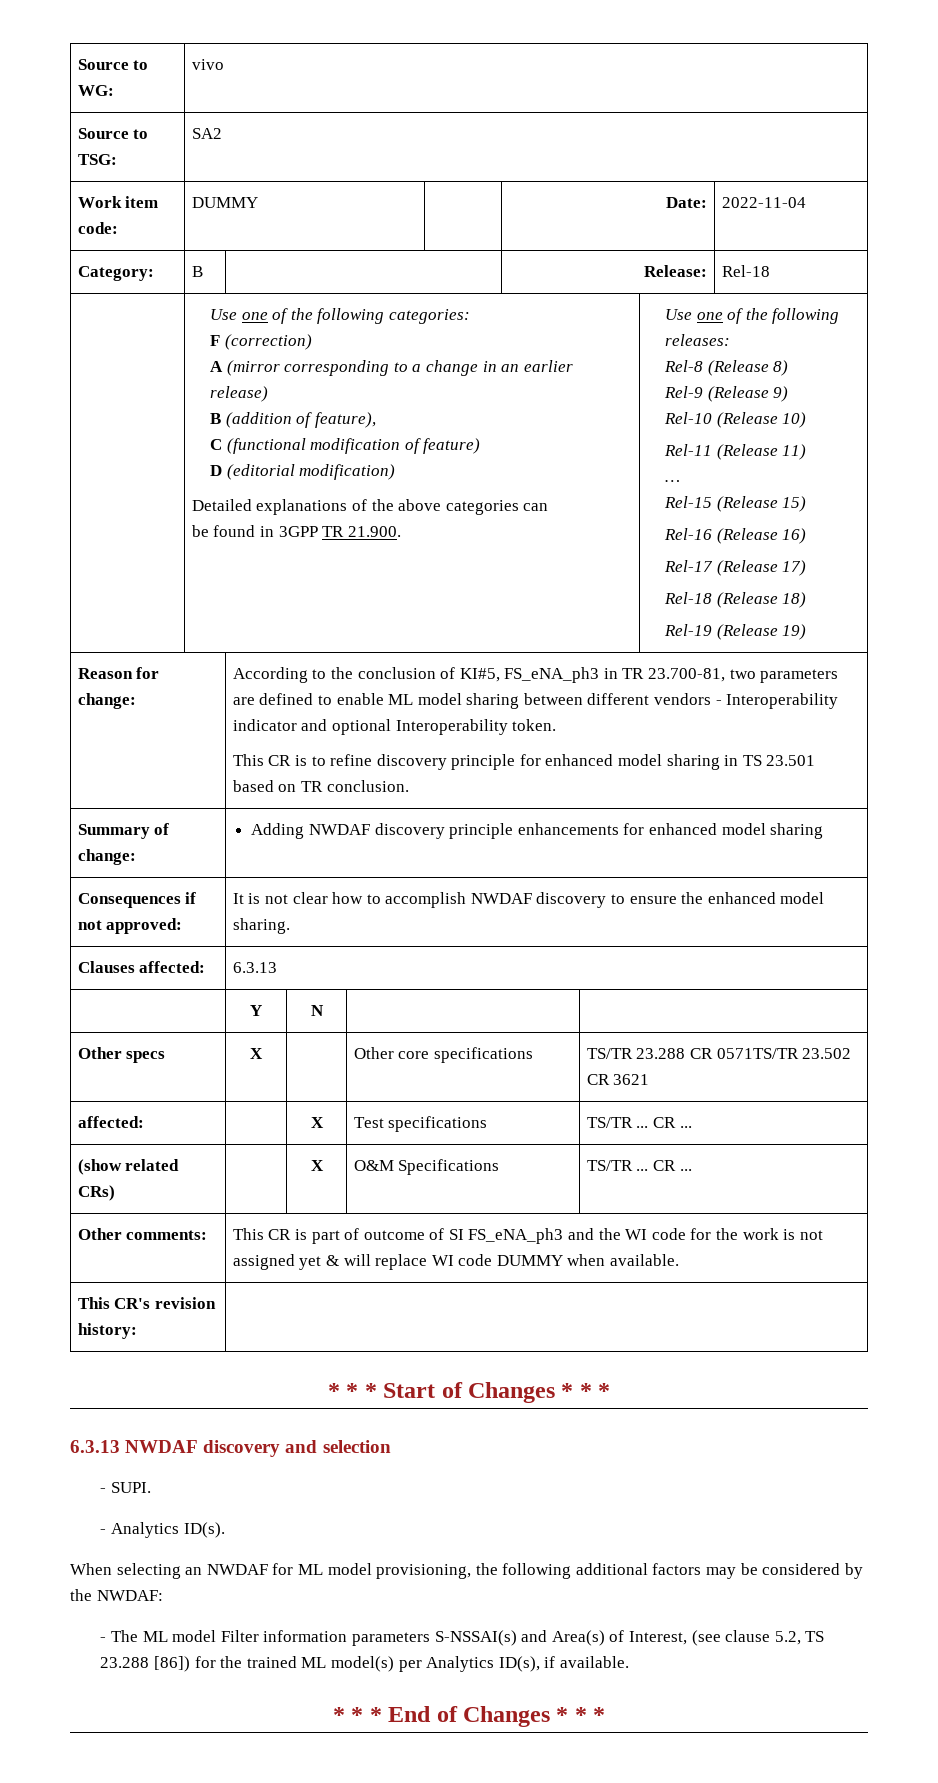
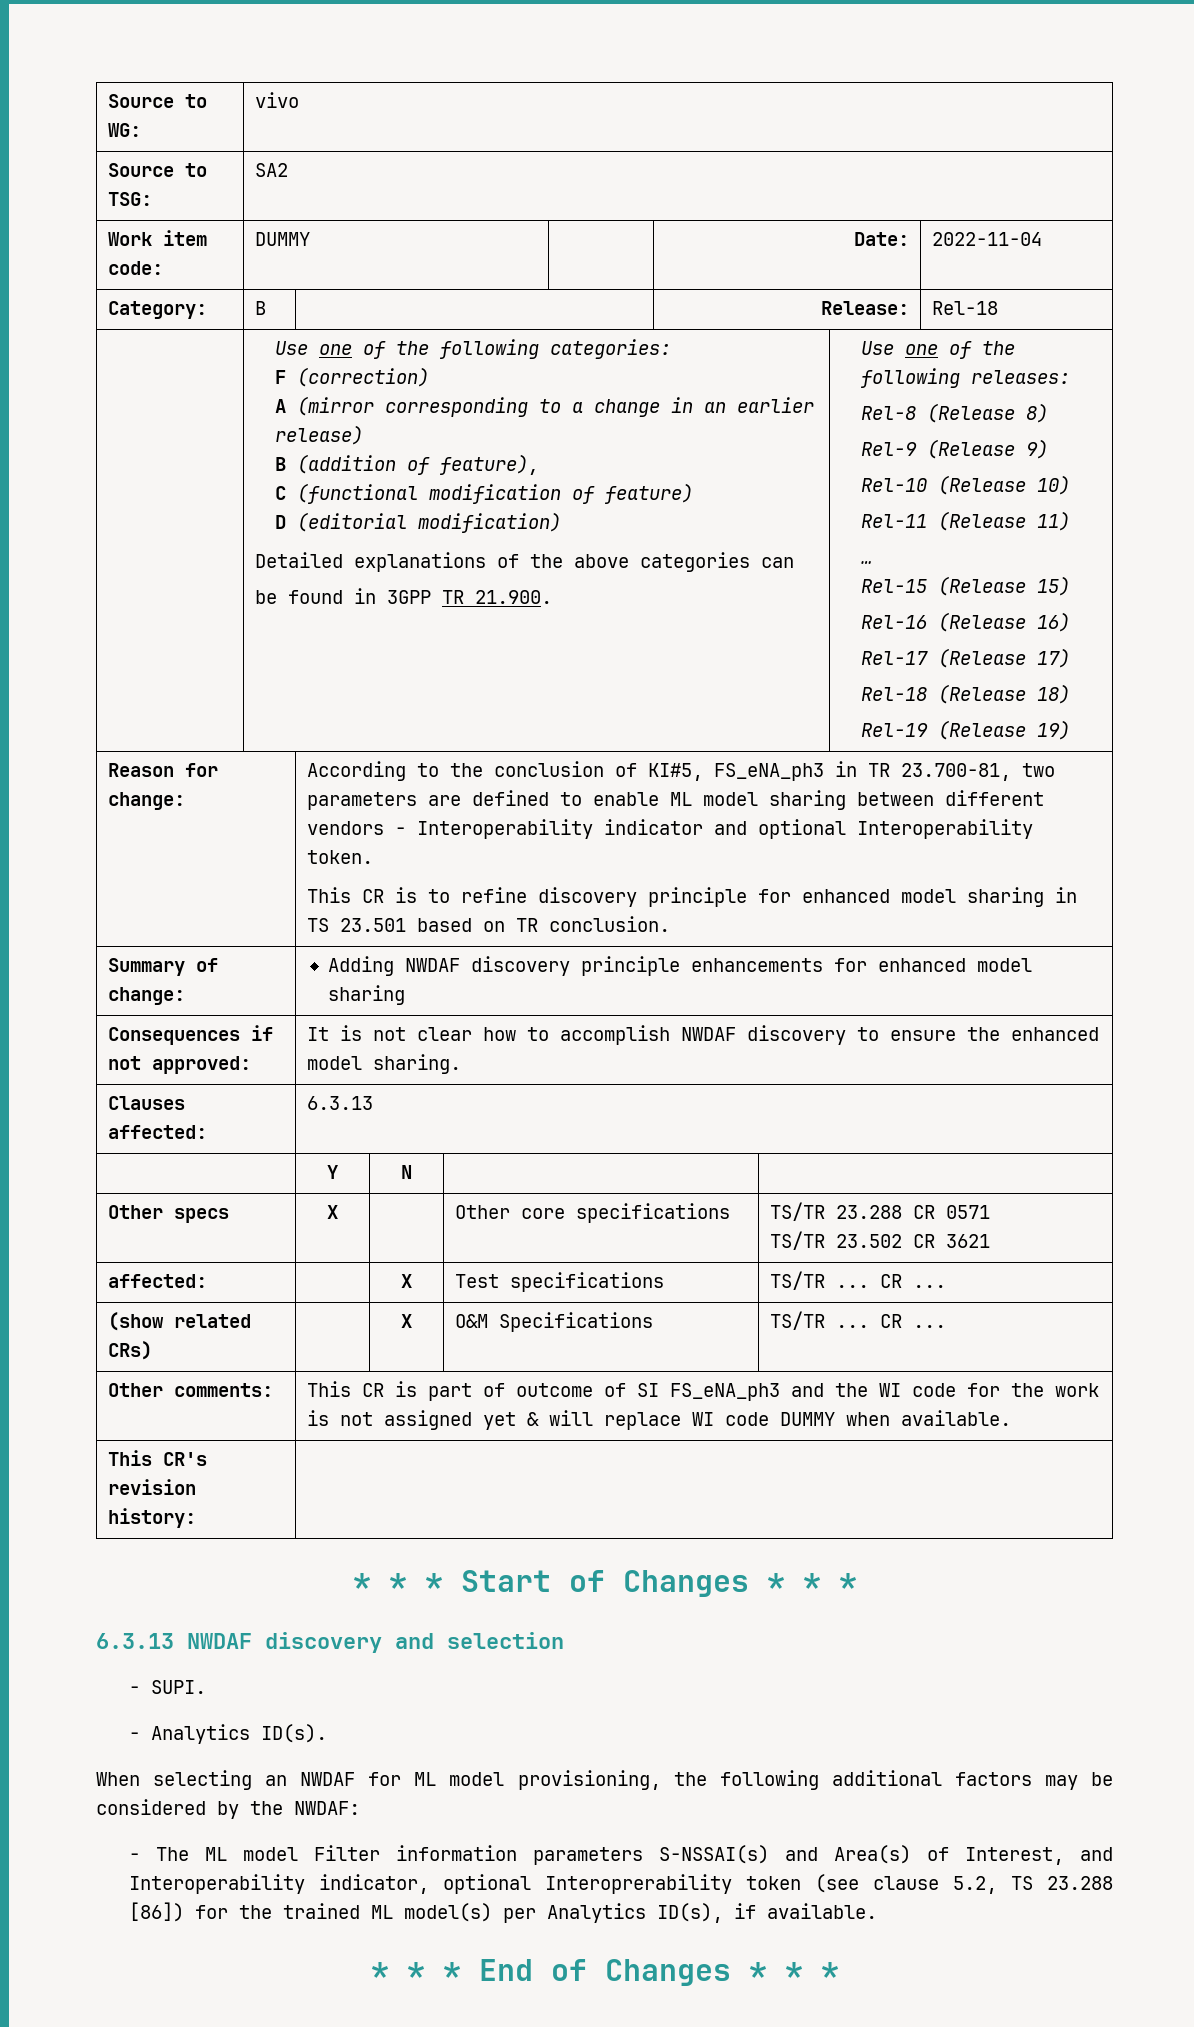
[716,1048,799,1059] 0571TS/TR -> [946,1205,991,1219] [770,1231,826,1250] 0571 // TS/TR
(687, 1638) none -> [1080,1847,1114,1861] [128,1874,801,1894] and Interoperability indicator, optional Interoprerability token

